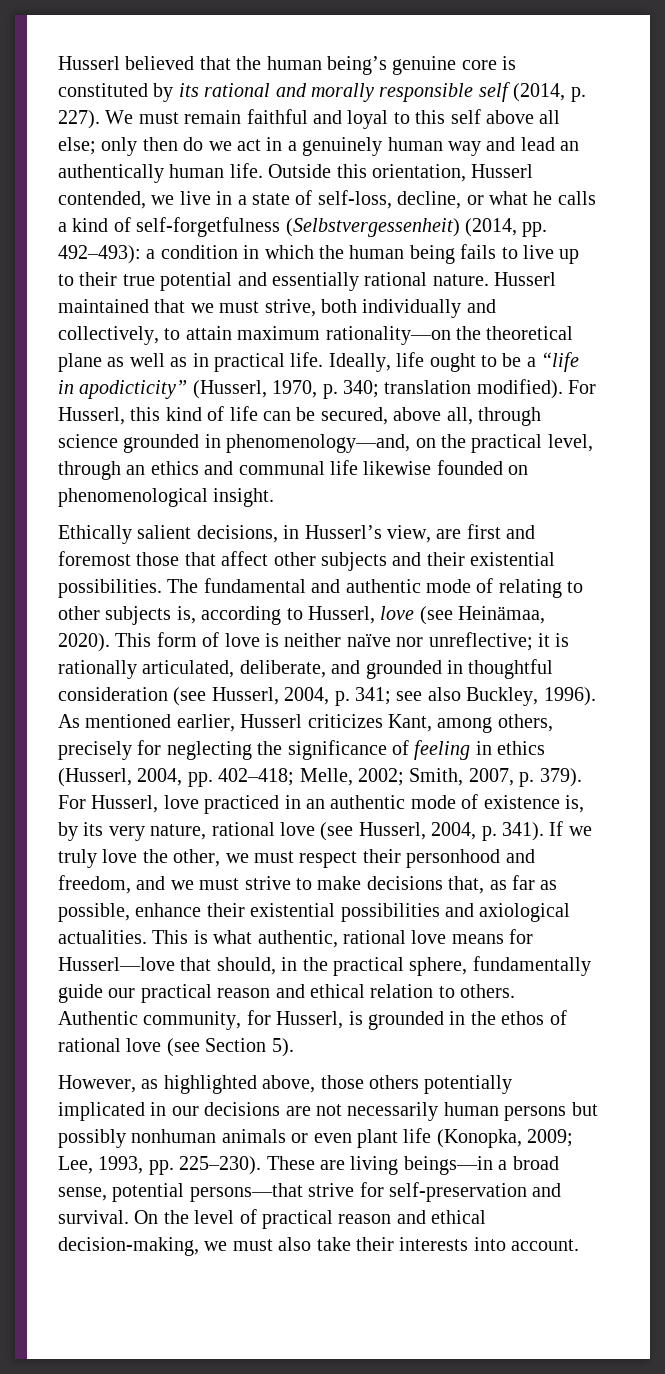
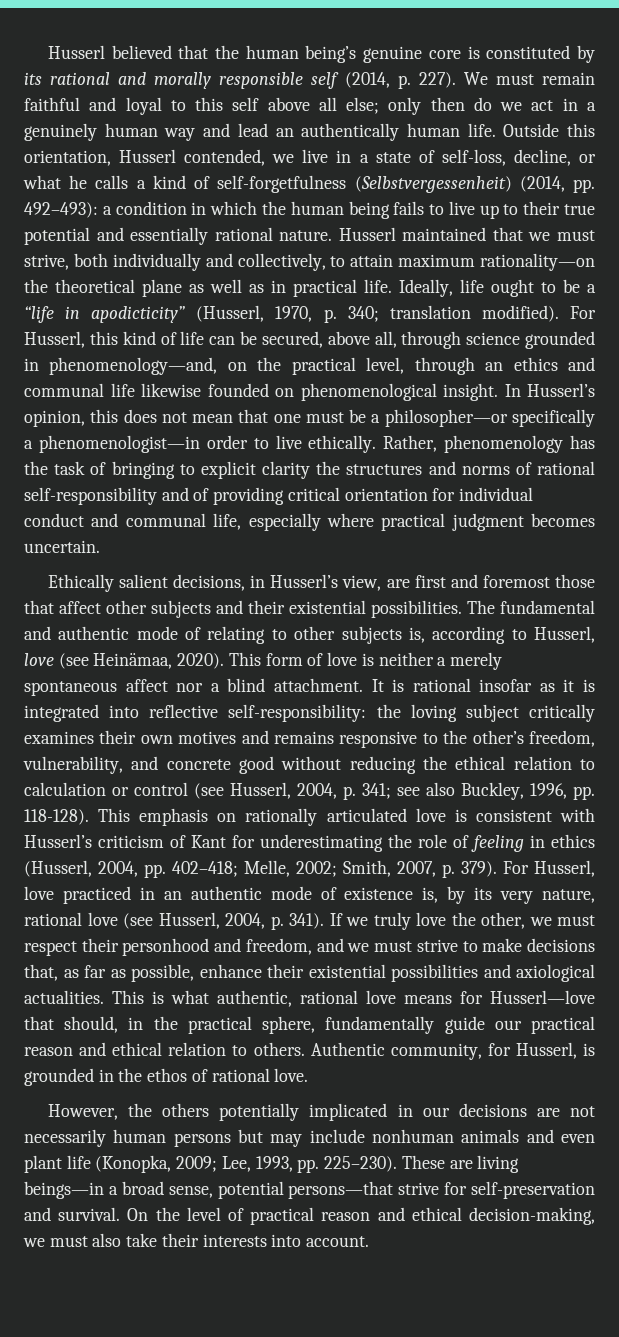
(275, 497) none -> [504,383,595,397] [24,409,595,427] [24,435,595,453] [24,461,596,479] [24,487,534,505] [24,513,595,531] [24,540,100,553] In Husserl’s opinion, this does not mean that one must be a philosopher—or specifically a phenomenologist—in order to live ethically. Rather, phenomenology has the task of bringing to explicit clarity the structures and norms of rational self-responsibility and of providing critical orientation for individual conduct and communal life, especially where practical judgment becomes uncertain.
[346,632,570,651] [58,659,554,679] [58,687,168,701] naïve nor unreflective; it is rationally articulated, deliberate, and grounded in thoughtful consideration -> [437,652,502,670] [24,678,595,696] [24,704,595,722] [24,730,595,748] [23,756,595,774] [24,782,188,796] a merely spontaneous affect nor a blind attachment. It is rational insofar as it is integrated into reflective self-responsibility: the loving subject critically examines their own motives and remains responsive to the other’s freedom, vulnerability, and concrete good without reducing the ethical relation to calculation or control
[543,687,596,706] [58,714,553,733] [58,740,387,760] 1996). As mentioned earlier, Husserl criticizes Kant, among others, precisely for neglecting the significance -> [530,783,595,800] [24,808,595,826] [24,834,447,852] 1996, pp. 118-128). This emphasis on rationally articulated love is consistent with Husserl’s criticism of Kant for underestimating the role
[126,1038,294,1057] [58,1075,364,1094] love (see Section 5). // However, as highlighted above, those -> [274,1068,309,1082] [47,1103,153,1120] love. // However, the
[58,1129,126,1148] possibly -> [270,1129,365,1147] may include
[291,1133,309,1143] or -> [526,1129,554,1143] and

